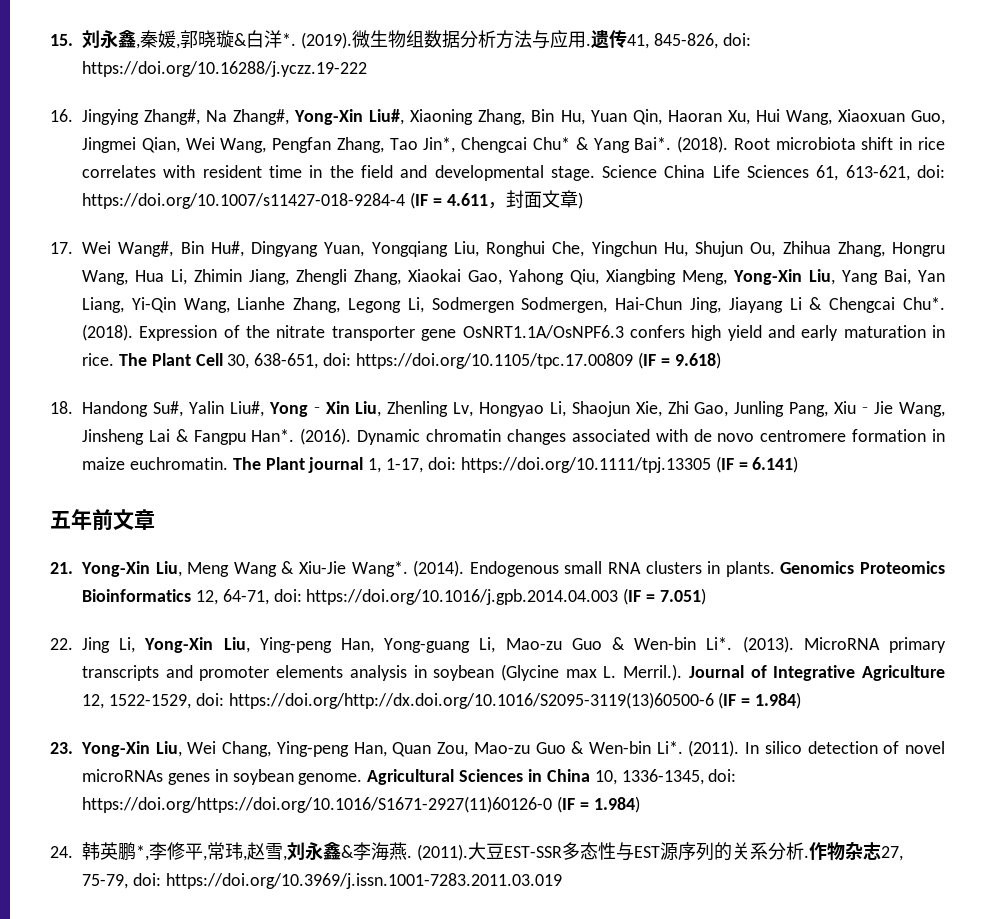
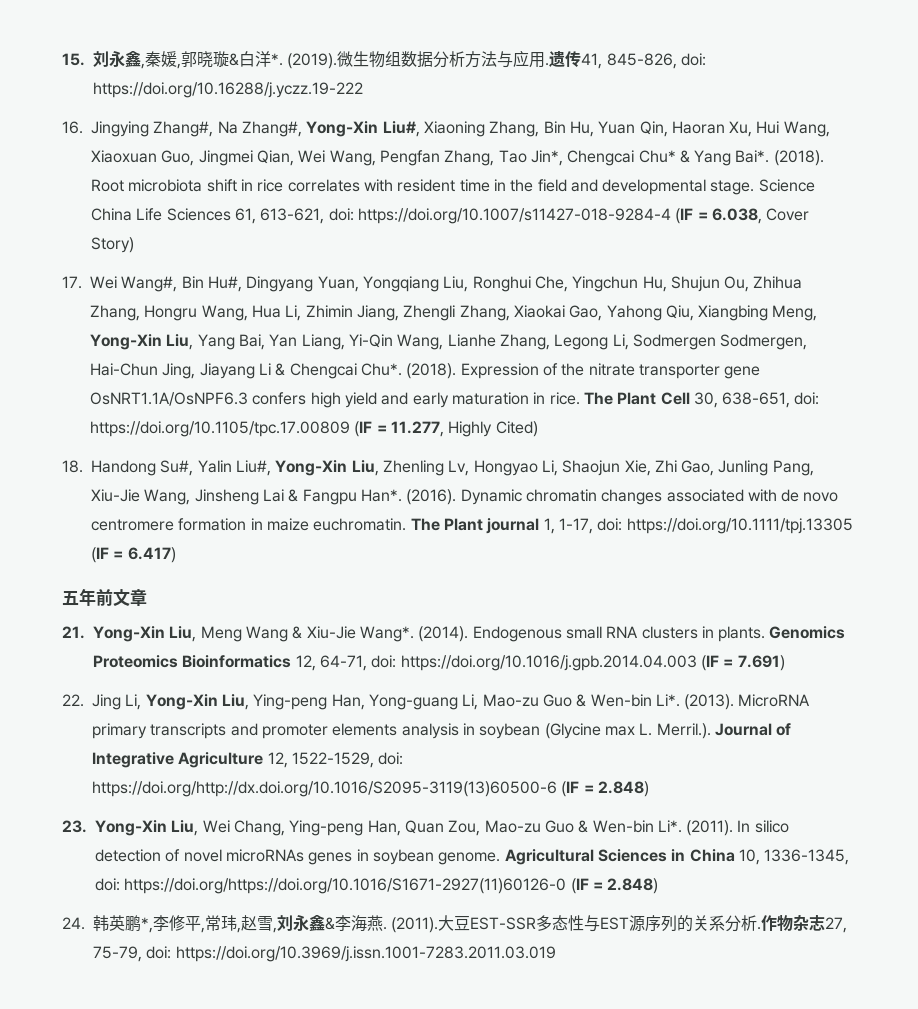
[446,190,583,209] 4.611，封面文章) -> [711,208,810,224] [91,237,134,253] 6.038, Cover Story)
[674,352,721,369] 9.618) -> [390,421,538,437] 11.277, Highly Cited)
[752,456,799,473] 6.141) -> [127,547,176,563] 6.417)
[660,588,707,605] 7.051) -> [737,655,785,671] 7.691)
[755,692,802,709] 1.984) -> [597,781,649,797] 2.848)
[593,796,640,813] 1.984) -> [607,878,659,894] 2.848)

